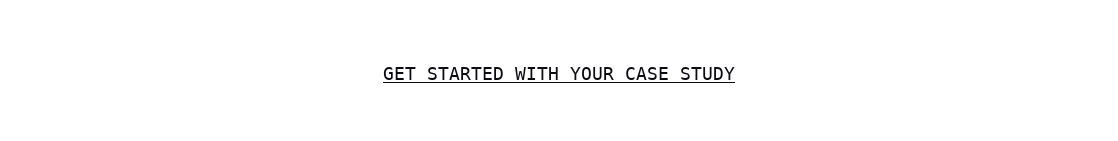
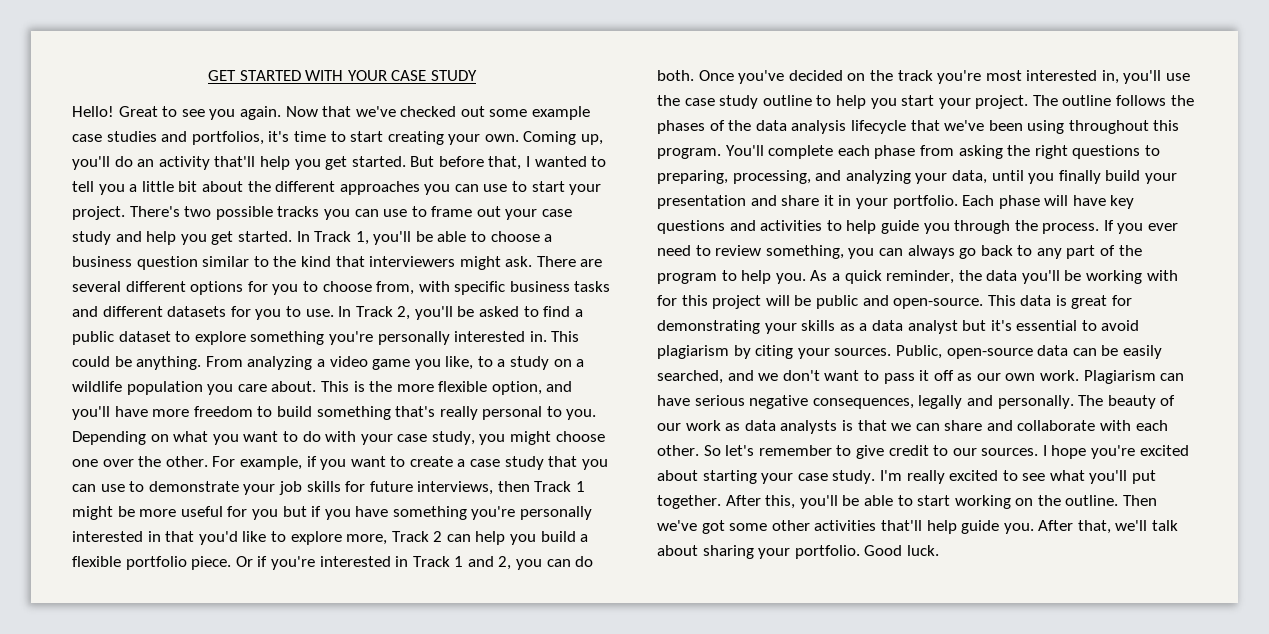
(735, 73) none -> [72,106,591,120] [72,131,604,145] [72,156,607,170] [72,181,602,195] [72,206,573,220] [72,231,553,245] [72,256,603,270] [72,281,611,295] [72,306,583,320] [72,331,580,345] [72,356,585,370] [72,381,573,395] [72,406,597,420] [72,431,605,445] [72,456,608,470] [72,481,586,495] [72,506,593,520] [72,531,589,545] [72,556,594,570] [657,70,1191,84] [657,95,1194,109] [657,120,1180,134] [657,145,1160,159] [657,170,1177,184] [657,195,1135,209] [657,220,1179,234] [657,245,1142,259] [657,270,1178,284] [657,295,1133,309] [657,320,1140,334] [657,345,1162,359] [657,370,1185,384] [657,395,1176,409] [657,420,1168,434] [657,445,1189,459] [657,470,1157,484] [657,495,1158,509] [657,520,1179,534] [657,545,939,559] // Hello! Great to see you again. Now that we've checked out some example case studies and portfolios, it's time to start creating your own. Coming up, you'll do an activity that'll help you get started. But before that, I wanted to tell you a little bit about the different approaches you can use to start your project. There's two possible tracks you can use to frame out your case study and help you get started. In Track 1, you'll be able to choose a business question similar to the kind that interviewers might ask. There are several different options for you to choose from, with specific business tasks and different datasets for you to use. In Track 2, you'll be asked to find a public dataset to explore something you're personally interested in. This could be anything. From analyzing a video game you like, to a study on a wildlife population you care about. This is the more flexible option, and you'll have more freedom to build something that's really personal to you. Depending on what you want to do with your case study, you might choose one over the other. For example, if you want to create a case study that you can use to demonstrate your job skills for future interviews, then Track 1 might be more useful for you but if you have something you're personally interested in that you'd like to explore more, Track 2 can help you build a flexible portfolio piece. Or if you're interested in Track 1 and 2, you can do both. Once you've decided on the track you're most interested in, you'll use the case study outline to help you start your project. The outline follows the phases of the data analysis lifecycle that we've been using throughout this program. You'll complete each phase from asking the right questions to preparing, processing, and analyzing your data, until you finally build your presentation and share it in your portfolio. Each phase will have key questions and activities to help guide you through the process. If you ever need to review something, you can always go back to any part of the program to help you. As a quick reminder, the data you'll be working with for this project will be public and open-source. This data is great for demonstrating your skills as a data analyst but it's essential to avoid plagiarism by citing your sources. Public, open-source data can be easily searched, and we don't want to pass it off as our own work. Plagiarism can have serious negative consequences, legally and personally. The beauty of our work as data analysts is that we can share and collaborate with each other. So let's remember to give credit to our sources. I hope you're excited about starting your case study. I'm really excited to see what you'll put together. After this, you'll be able to start working on the outline. Then we've got some other activities that'll help guide you. After that, we'll talk about sharing your portfolio. Good luck.

